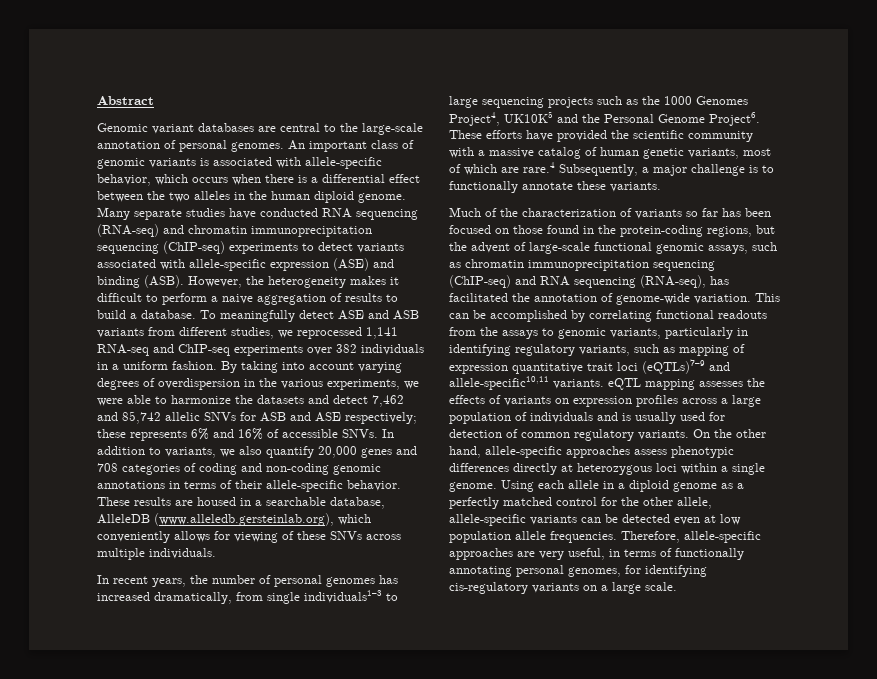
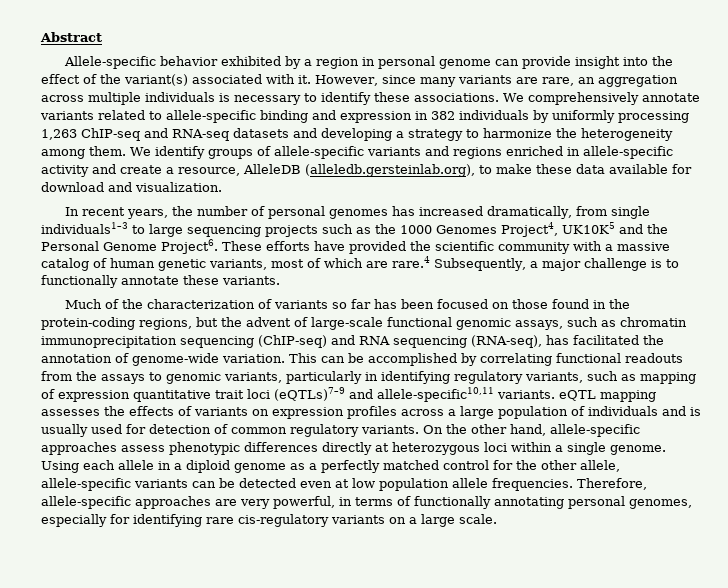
[97,123,423,135] [97,140,414,152] [97,157,382,169] [97,174,420,186] [97,191,406,203] [97,207,418,220] [97,224,372,237] [97,241,404,254] [97,258,394,271] [97,275,399,288] [97,293,398,305] [97,310,419,322] [97,327,398,339] [97,344,424,356] [97,361,402,373] [97,378,419,390] [97,395,404,407] [97,411,417,424] [97,428,394,441] [97,446,417,458] [97,463,381,475] [97,480,401,492] [97,497,385,509] [97,513,371,526] [97,531,401,543] [97,548,216,560] Genomic variant databases are central to the large-scale annotation of personal genomes. An important class of genomic variants is associated with allele-specific behavior, which occurs when there is a differential effect between the two alleles in the human diploid genome. Many separate studies have conducted RNA sequencing (RNA-seq) and chromatin immunoprecipitation sequencing (ChIP-seq) experiments to detect variants associated with allele-specific expression (ASE) and binding (ASB). However, the heterogeneity makes it difficult to perform a naive aggregation of results to build a database. To meaningfully detect ASE and ASB variants from different studies, we reprocessed 1,141 RNA-seq and ChIP-seq experiments over 382 individuals in a uniform fashion. By taking into account varying degrees of overdispersion in the various experiments, we were able to harmonize the datasets and detect 7,462 and 85,742 allelic SNVs for ASB and ASE respectively; these represents 6% and 16% of accessible SNVs. In addition to variants, we also quantify 20,000 genes and 708 categories of coding and non-coding genomic annotations in terms of their allele-specific behavior. These results are housed in a searchable database, AlleleDB (www.alleledb.gersteinlab.org), which conveniently allows for viewing of these SNVs across multiple individuals. -> [64,56,674,69] [41,74,678,87] [41,92,700,105] [40,110,689,123] [41,128,673,141] [41,146,673,159] [41,164,692,177] [41,182,222,192] Allele-specific behavior exhibited by a region in personal genome can provide insight into the effect of the variant(s) associated with it. However, since many variants are rare, an aggregation across multiple individuals is necessary to identify these associations. We comprehensively annotate variants related to allele-specific binding and expression in 382 individuals by uniformly processing 1,263 ChIP-seq and RNA-seq datasets and developing a strategy to harmonize the heterogeneity among them. We identify groups of allele-specific variants and regions enriched in allele-specific activity and create a resource, AlleleDB (alleledb.gersteinlab.org), to make these data available for download and visualization.
[568,548,605,560] useful, -> [273,496,335,509] powerful,
(621, 572) none -> [41,514,107,527] especially
(707, 571) none -> [206,517,234,524] rare

